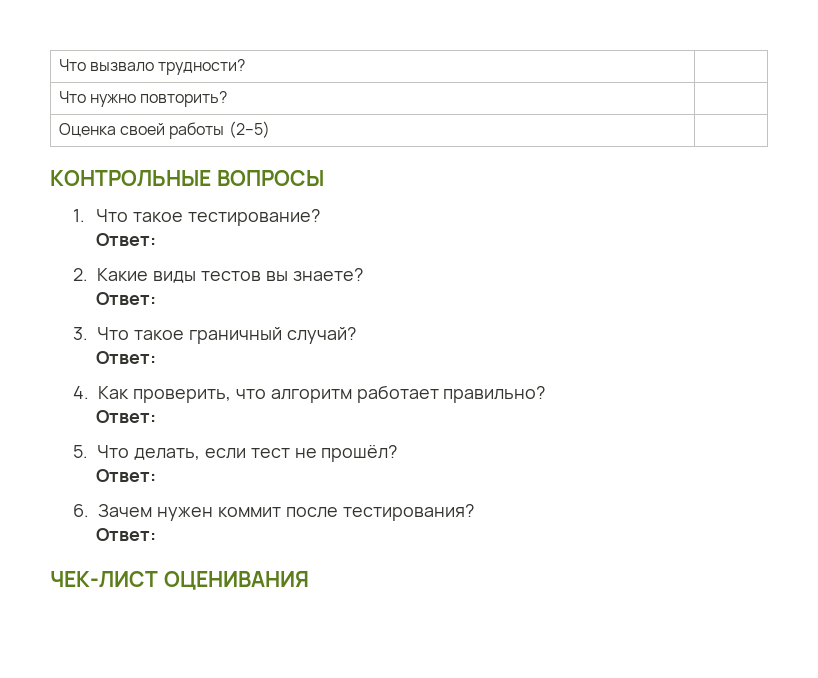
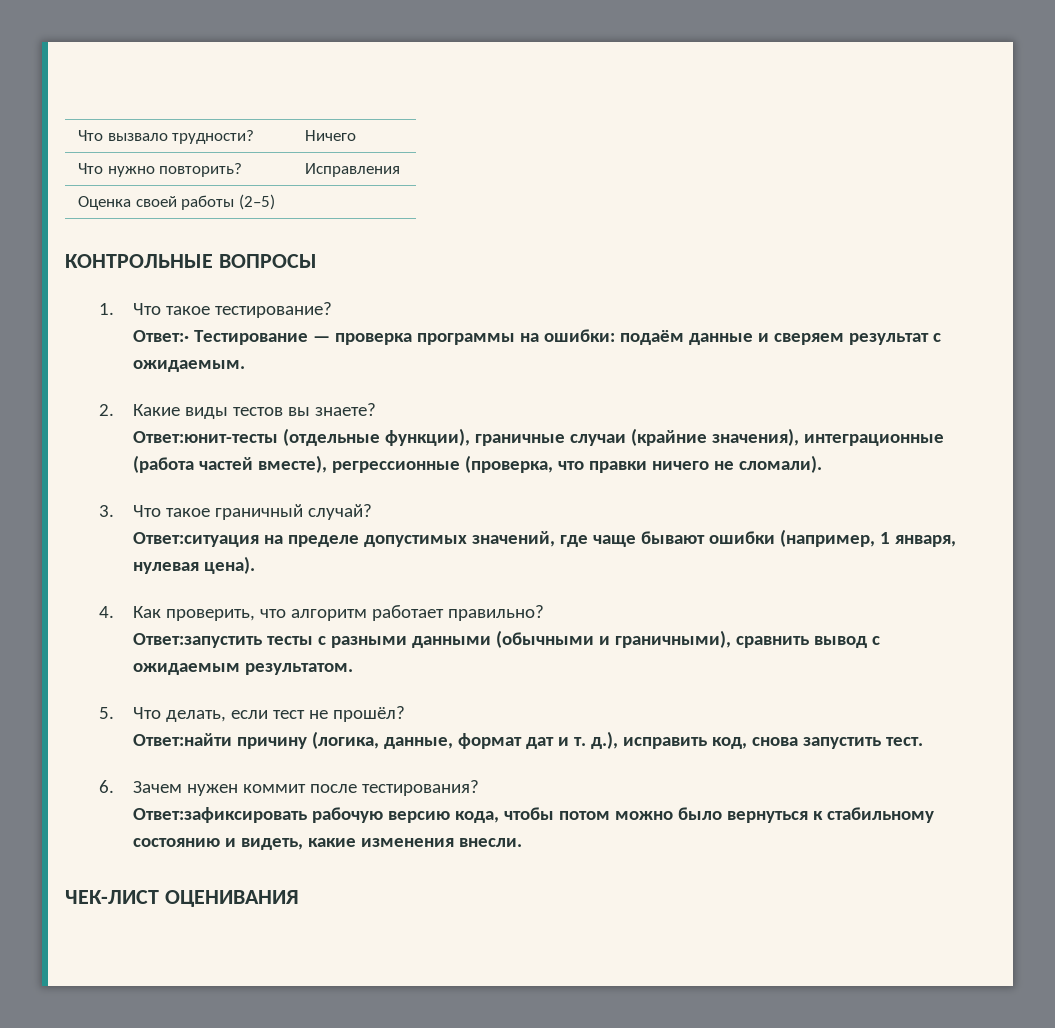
(246, 67) none -> [305,130,357,141] Ничего
(228, 99) none -> [305,163,401,177] Исправления
[96,233,157,246] Ответ: -> [132,329,941,345] [132,360,245,372] Ответ:· Тестирование — проверка программы на ошибки: подаём данные и сверяем результат с ожидаемым.
[96,292,157,305] Ответ: -> [132,428,944,446] [132,455,822,473] Ответ:юнит-тесты (отдельные функции), граничные случаи (крайние значения), интеграционные (работа частей вместе), регрессионные (проверка, что правки ничего не сломали).
[96,351,157,364] Ответ: -> [132,529,956,547] [132,556,255,574] Ответ:ситуация на пределе допустимых значений, где чаще бывают ошибки (например, 1 января, нулевая цена).
[96,410,157,423] Ответ: -> [132,630,880,648] [132,663,353,675] Ответ:запустить тесты с разными данными (обычными и граничными), сравнить вывод с ожидаемым результатом.
[96,469,157,482] Ответ: -> [132,731,923,749] Ответ:найти причину (логика, данные, формат дат и т. д.), исправить код, снова запустить тест.
[96,528,157,541] Ответ: -> [132,807,934,823] [132,838,522,850] Ответ:зафиксировать рабочую версию кода, чтобы потом можно было вернуться к стабильному состоянию и видеть, какие изменения внесли.

